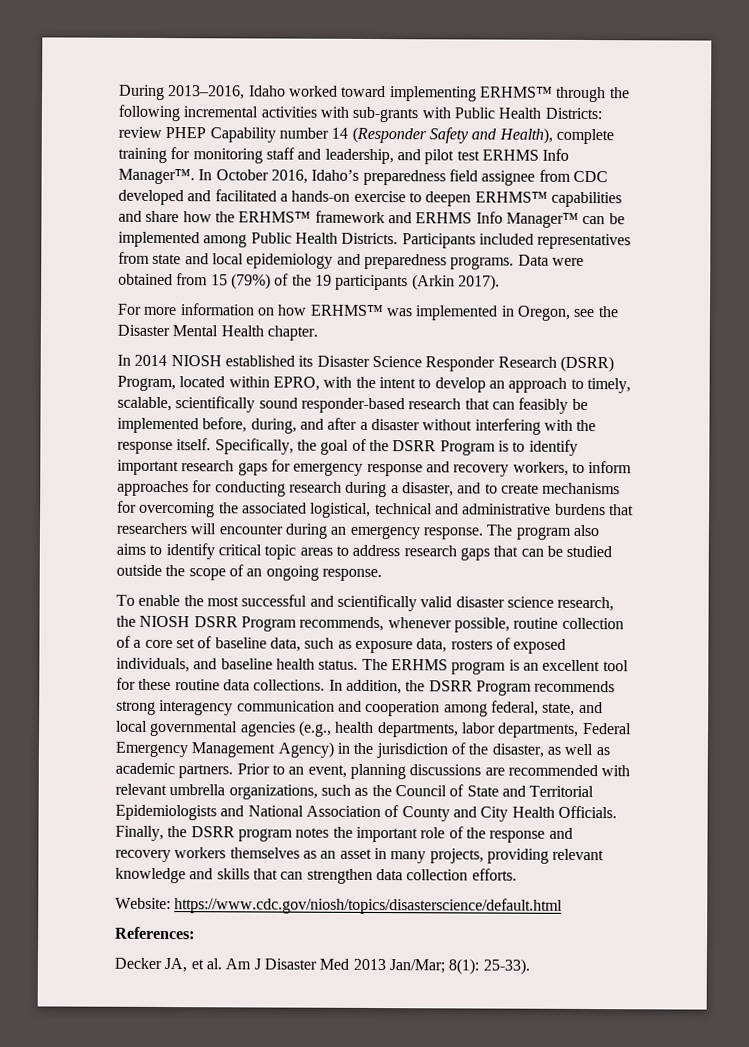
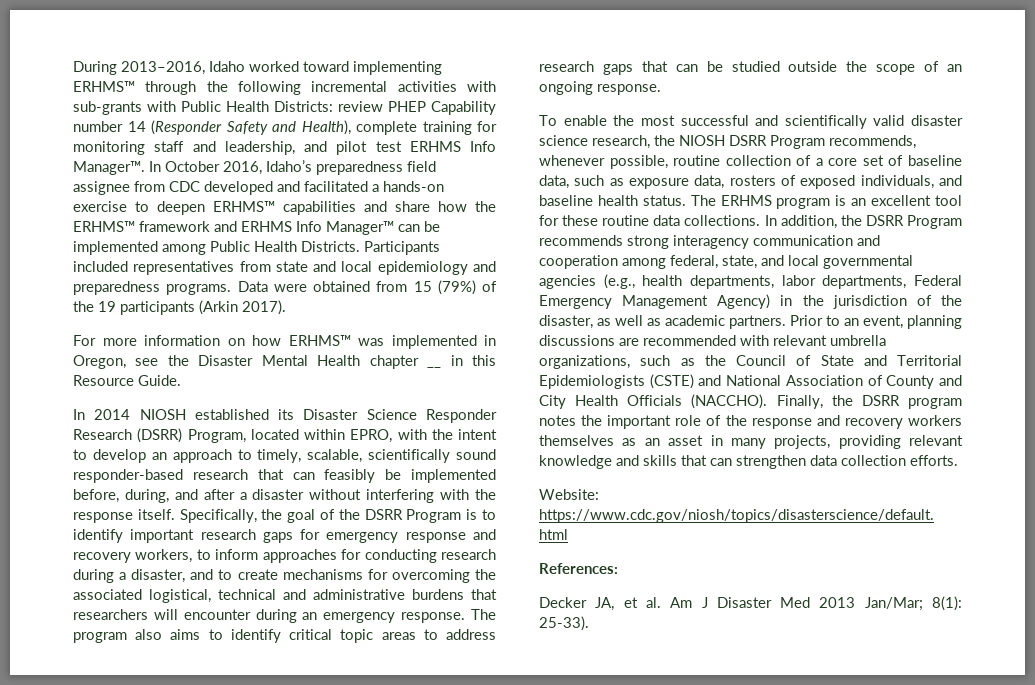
[266,325,318,341] chapter. -> [369,355,442,369] [450,355,497,366] [73,375,181,386] chapter __ in this Resource Guide.
(217, 812) none -> [649,374,694,389] (CSTE)
[557,805,617,819] Officials. -> [627,394,768,409] Officials (NACCHO).

